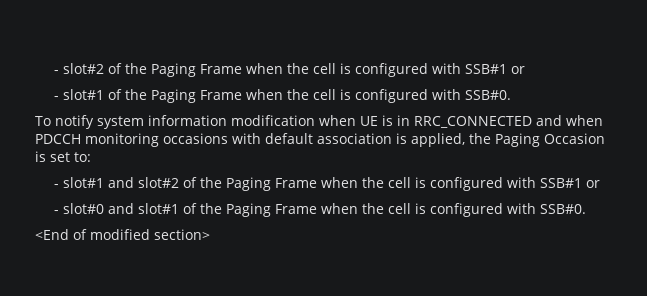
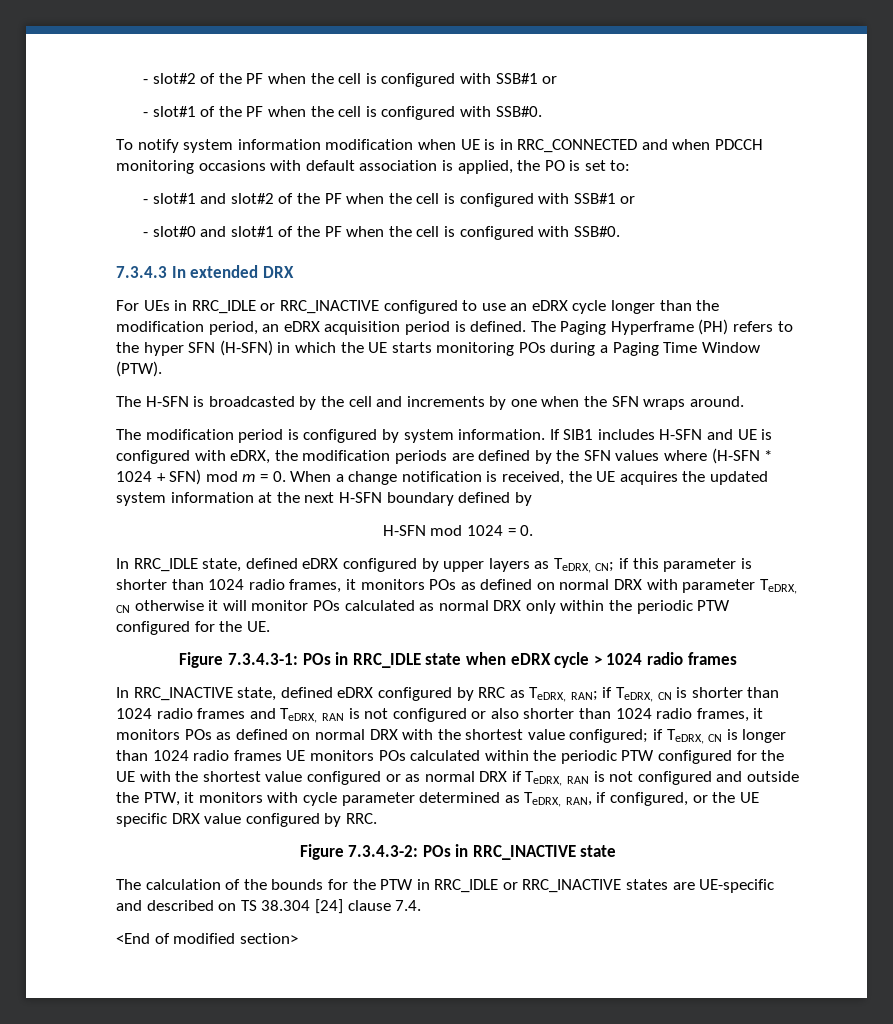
[150,63,242,77] Paging Frame -> [246,73,264,84] PF
[150,89,242,103] Paging Frame -> [246,106,264,117] PF
[495,133,605,147] Paging Occasion -> [544,160,565,171] PO
[225,177,317,191] Paging Frame -> [324,193,342,204] PF
[225,203,586,217] Paging Frame when the cell is configured with SSB#0. -> [324,226,620,240] [116,265,294,278] [116,300,720,314] [116,319,793,335] [116,340,760,356] [116,361,162,377] [116,396,744,410] [116,429,773,443] [116,448,773,464] [116,469,769,485] [116,492,532,506] [382,525,534,536] [116,558,752,573] [116,579,797,594] [116,600,731,614] [116,621,270,635] [179,652,737,668] [116,687,780,702] [116,708,764,723] [116,729,787,744] [116,750,785,764] [116,771,800,786] [116,792,759,807] [116,813,377,827] [299,844,617,860] [116,879,775,893] [116,899,422,914] PF when the cell is configured with SSB#0. // 7.3.4.3 In extended DRX // For UEs in RRC_IDLE or RRC_INACTIVE configured to use an eDRX cycle longer than the modification period, an eDRX acquisition period is defined. The Paging Hyperframe (PH) refers to the hyper SFN (H-SFN) in which the UE starts monitoring POs during a Paging Time Window (PTW). // The H-SFN is broadcasted by the cell and increments by one when the SFN wraps around. // The modification period is configured by system information. If SIB1 includes H-SFN and UE is configured with eDRX, the modification periods are defined by the SFN values where (H-SFN * 1024 + SFN) mod m = 0. When a change notification is received, the UE acquires the updated system information at the next H-SFN boundary defined by // H-SFN mod 1024 = 0. // In RRC_IDLE state, defined eDRX configured by upper layers as TeDRX, CN; if this parameter is shorter than 1024 radio frames, it monitors POs as defined on normal DRX with parameter TeDRX, CN otherwise it will monitor POs calculated as normal DRX only within the periodic PTW configured for the UE. // Figure 7.3.4.3-1: POs in RRC_IDLE state when eDRX cycle > 1024 radio frames // In RRC_INACTIVE state, defined eDRX configured by RRC as TeDRX, RAN; if TeDRX, CN is shorter than 1024 radio frames and TeDRX, RAN is not configured or also shorter than 1024 radio frames, it monitors POs as defined on normal DRX with the shortest value configured; if TeDRX, CN is longer than 1024 radio frames UE monitors POs calculated within the periodic PTW configured for the UE with the shortest value configured or as normal DRX if TeDRX, RAN is not configured and outside the PTW, it monitors with cycle parameter determined as TeDRX, RAN, if configured, or the UE specific DRX value configured by RRC. // Figure 7.3.4.3-2: POs in RRC_INACTIVE state // The calculation of the bounds for the PTW in RRC_IDLE or RRC_INACTIVE states are UE-specific and described on TS 38.304 [24] clause 7.4.

